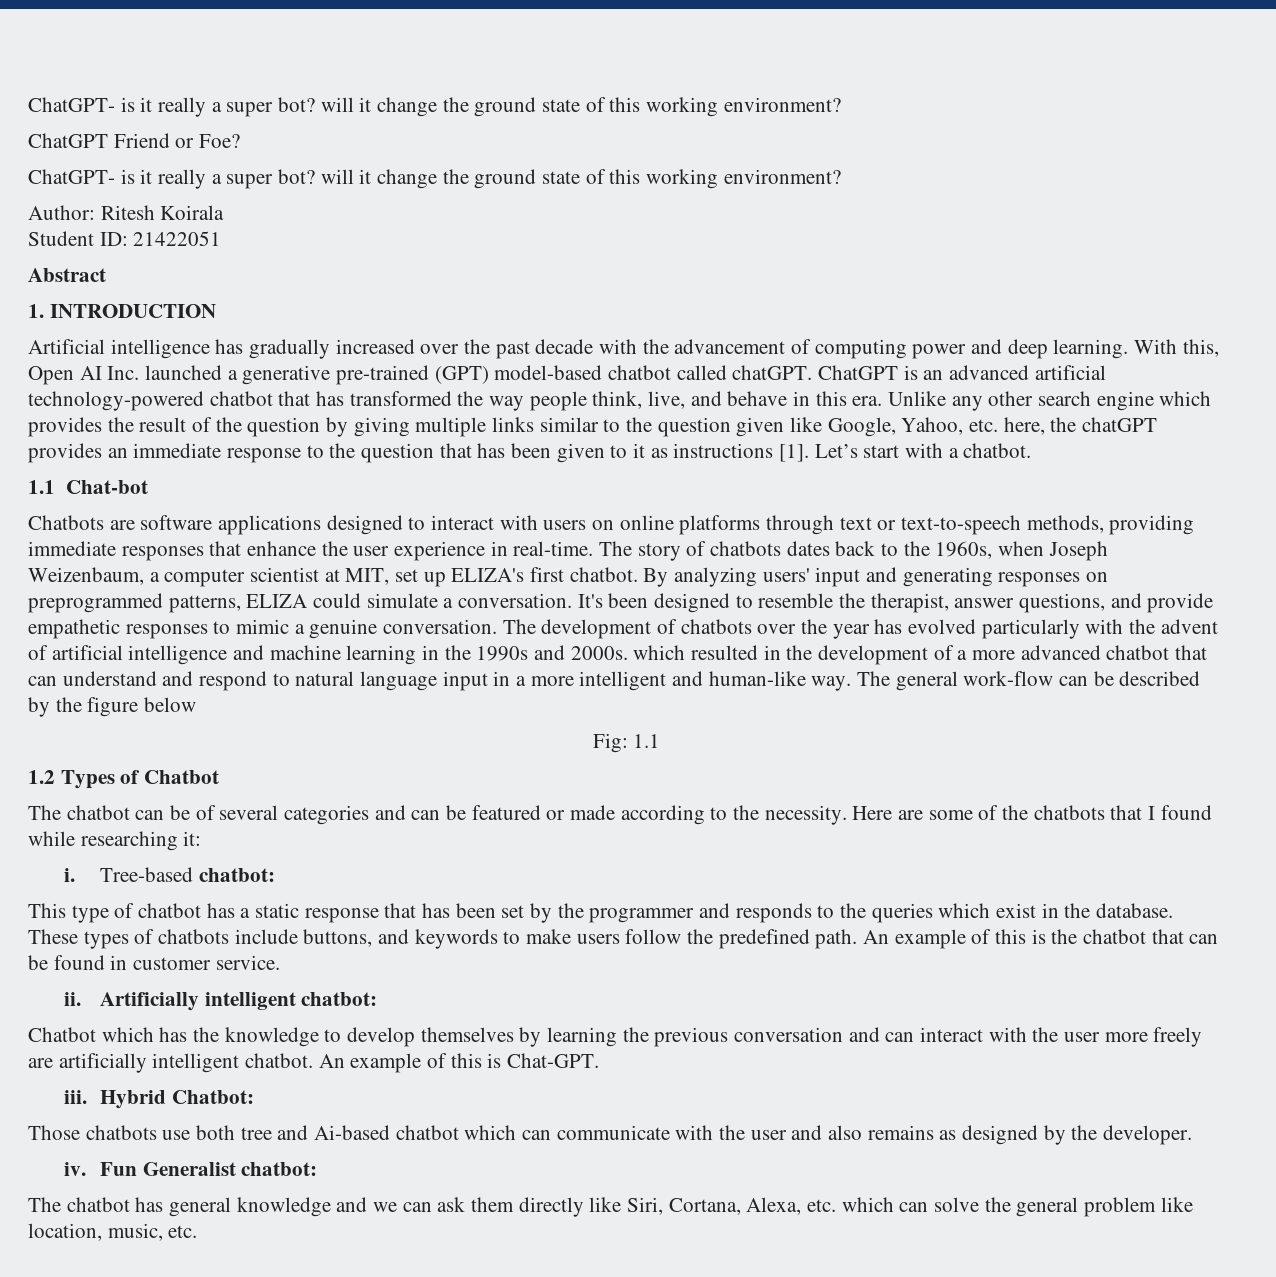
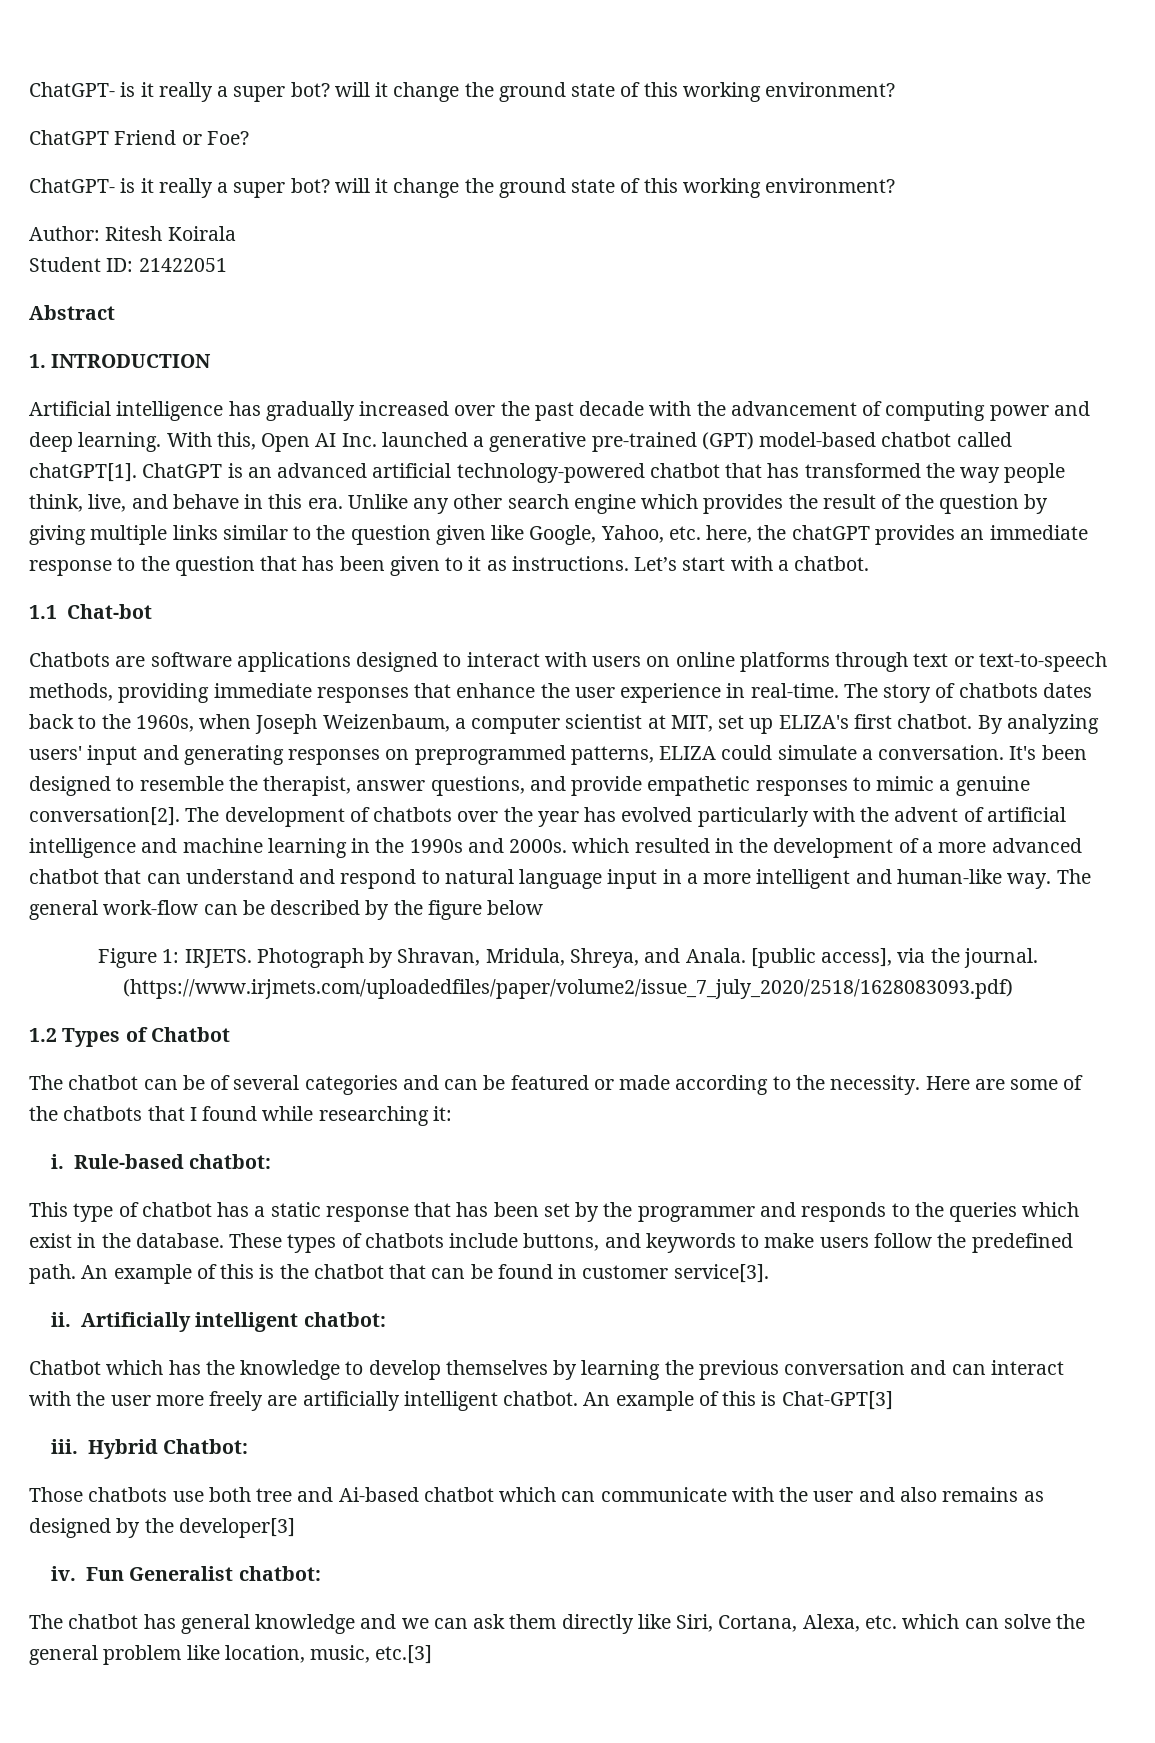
[732,365,813,380] chatGPT. -> [29,463,137,482] chatGPT[1].
[673,443,810,462] instructions [1]. -> [511,556,629,571] instructions.
[383,619,498,634] conversation. -> [29,807,180,826] conversation[2].
[592,733,661,753] Fig: 1.1 -> [98,948,1038,968] [123,979,1013,999] Figure 1: IRJETS. Photograph by Shravan, Mridula, Shreya, and Anala. [public access], via the journal. (https://www.irjmets.com/uploadedfiles/paper/volume2/issue_7_july_2020/2518/1628083093.pdf)
[100,867,194,882] Tree-based -> [74,1154,185,1169] Rule-based
[215,955,280,970] service. -> [673,1264,769,1283] service[3].
[507,1053,600,1068] Chat-GPT. -> [781,1391,893,1410] Chat-GPT[3]
[1103,1125,1193,1145] developer. -> [178,1518,295,1538] developer[3]
[168,1225,198,1238] etc. -> [375,1645,433,1664] etc.[3]

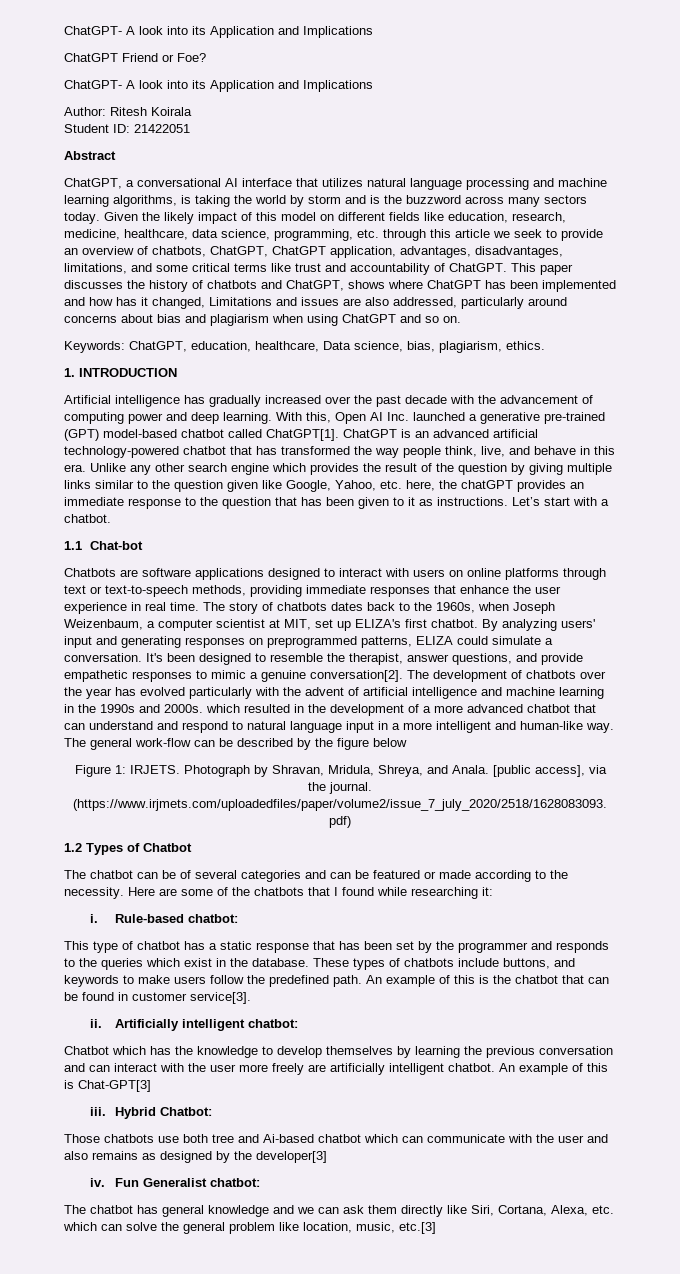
[29,82,896,102] ChatGPT- is it really a super bot? will it change the ground state of this working environment? -> [64,26,373,38] ChatGPT- A look into its Application and Implications
[120,178,896,198] is it really a super bot? will it change the ground state of this working environment? -> [126,80,373,92] A look into its Application and Implications
(115, 312) none -> [64,178,607,190] [64,195,587,207] [64,212,566,224] [64,229,603,241] [64,246,563,258] [64,263,573,275] [64,280,616,292] [64,297,567,309] [64,314,461,326] [64,341,545,353] // ChatGPT, a conversational AI interface that utilizes natural language processing and machine learning algorithms, is taking the world by storm and is the buzzword across many sectors today. Given the likely impact of this model on different fields like education, research, medicine, healthcare, data science, programming, etc. through this article we seek to provide an overview of chatbots, ChatGPT, ChatGPT application, advantages, disadvantages, limitations, and some critical terms like trust and accountability of ChatGPT. This paper discusses the history of chatbots and ChatGPT, shows where ChatGPT has been implemented and how has it changed, Limitations and issues are also addressed, particularly around concerns about bias and plagiarism when using ChatGPT and so on. // Keywords: ChatGPT, education, healthcare, Data science, bias, plagiarism, ethics.
[29,463,137,482] chatGPT[1]. -> [266,429,339,441] ChatGPT[1].
[750,683,839,698] real-time. -> [145,602,199,611] real time.

